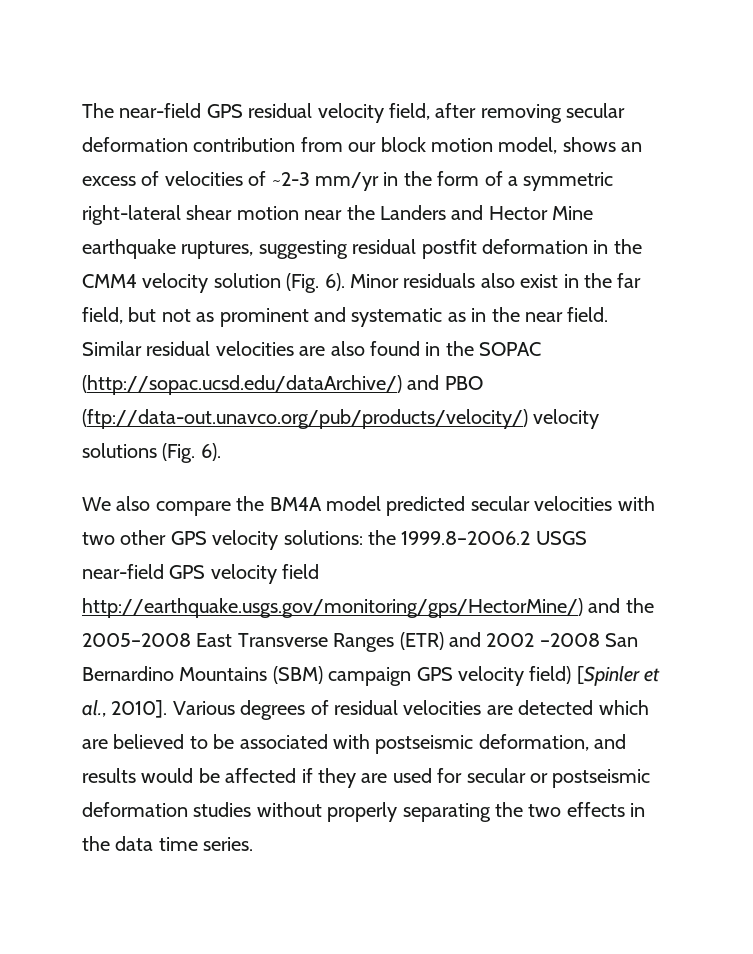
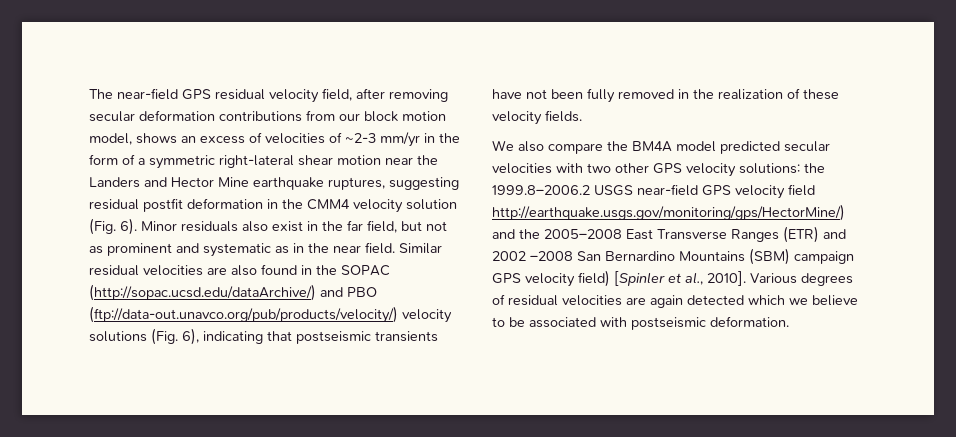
[193,137,296,152] contribution -> [219,111,302,122] contributions
[200,443,221,461] 6). -> [182,328,438,345] [492,88,839,103] [492,110,582,125] 6), indicating that postseismic transients have not been fully removed in the realization of these velocity fields.
(513, 710) none -> [650,295,683,308] again
[82,734,185,749] are believed -> [789,295,858,306] we believe
[478,734,627,751] [82,768,651,788] [82,802,646,822] [82,836,254,851] deformation, and results would be affected if they are used for secular or postseismic deformation studies without properly separating the two effects in the data time series. -> [710,316,789,327] deformation.

